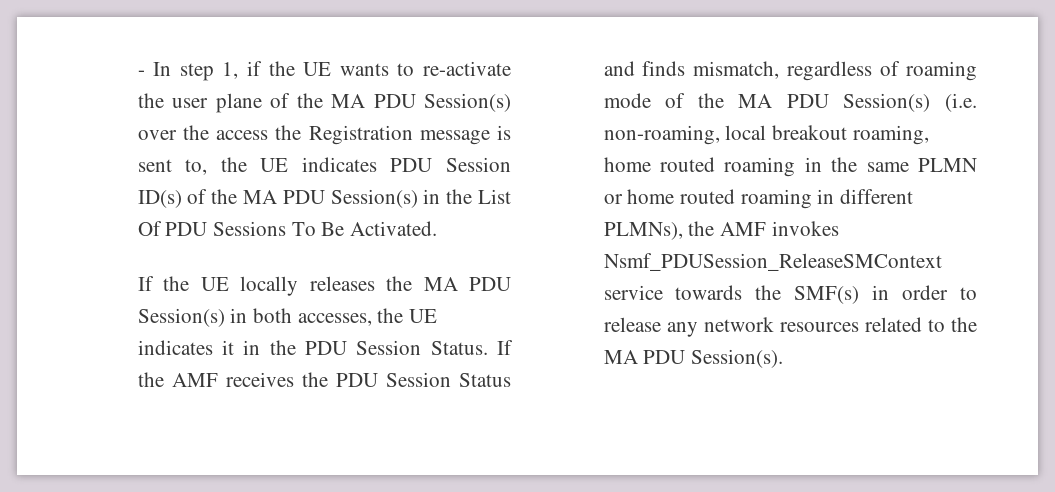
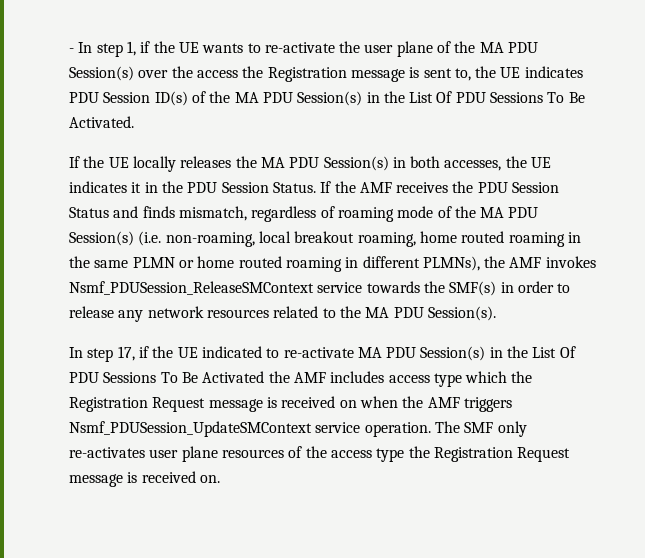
(783, 358) none -> [68,346,576,362] [68,371,533,387] [68,396,512,412] [68,421,527,437] [68,446,571,462] [68,471,220,487] // In step 17, if the UE indicated to re-activate MA PDU Session(s) in the List Of PDU Sessions To Be Activated the AMF includes access type which the Registration Request message is received on when the AMF triggers Nsmf_PDUSession_UpdateSMContext service operation. The SMF only re-activates user plane resources of the access type the Registration Request message is received on.

